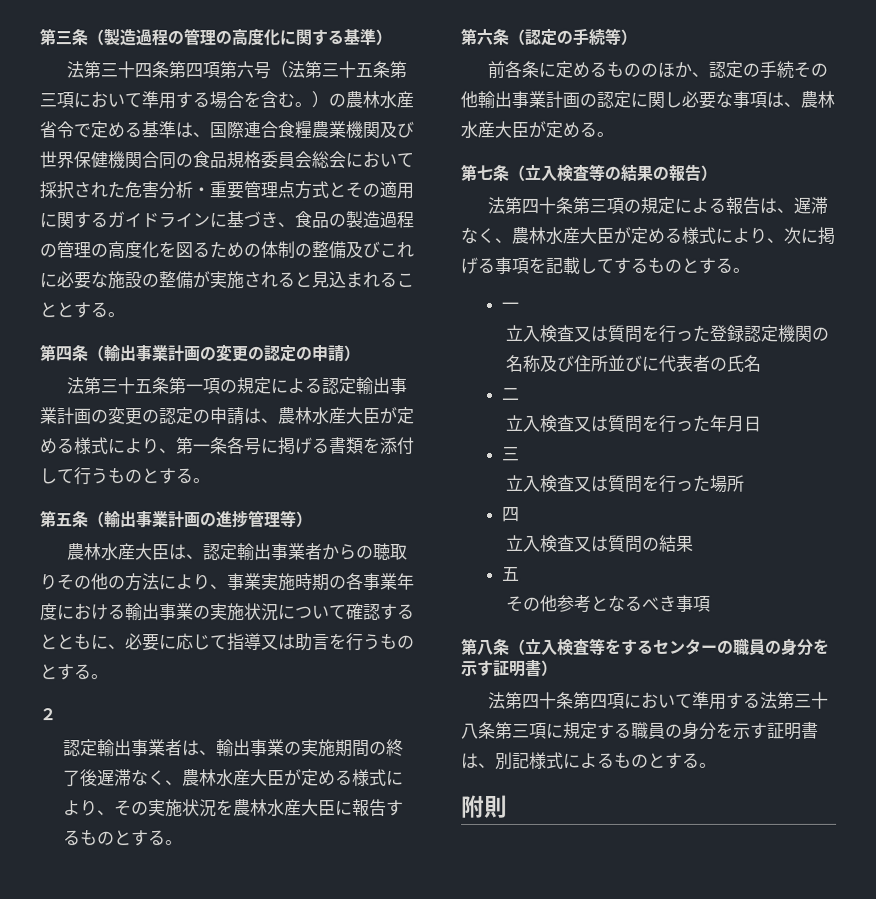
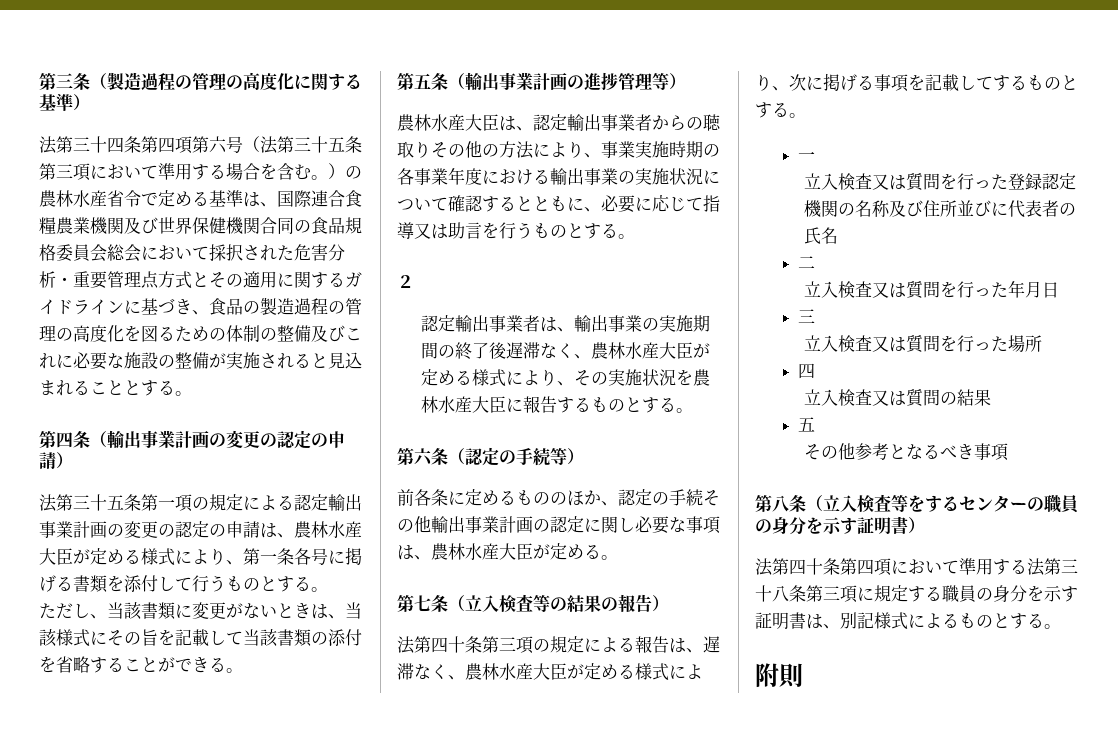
(211, 481) none -> [39,602,362,620] [39,629,362,647] [39,656,243,673] // ただし、当該書類に変更がないときは、当該様式にその旨を記載して当該書類の添付を省略することができる。

